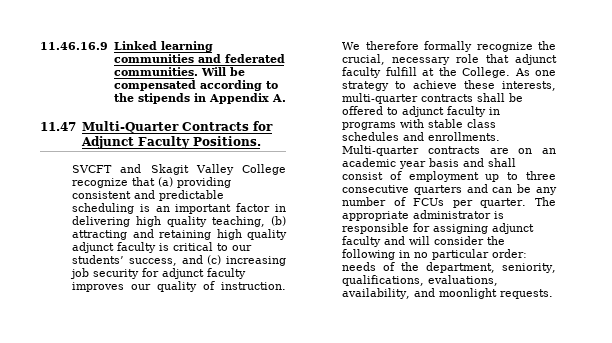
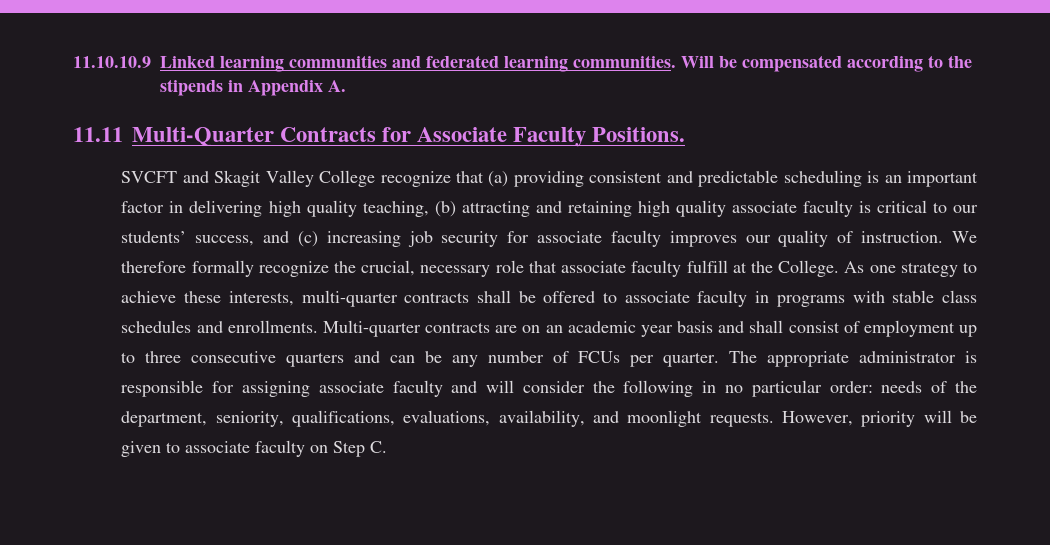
[40,42,108,50] 11.46.16.9 -> [73,56,151,68] 11.10.10.9
(285, 58) none -> [504,56,568,72] learning
[40,122,76,131] 11.47 -> [73,127,123,142] 11.11
[80,136,134,149] Adjunct -> [417,127,508,142] Associate
[72,242,115,253] adjunct -> [731,201,797,213] associate
[162,268,205,279] adjunct -> [537,231,603,243] associate
[515,54,557,65] adjunct -> [561,261,627,273] associate
[402,106,445,117] adjunct -> [624,291,690,303] associate
[492,223,535,234] adjunct -> [318,381,384,393] associate
(554, 294) none -> [782,410,978,427] [121,440,388,457] However, priority will be given to associate faculty on Step C.

